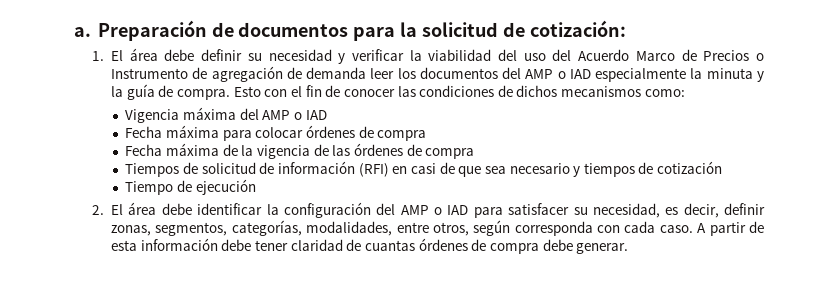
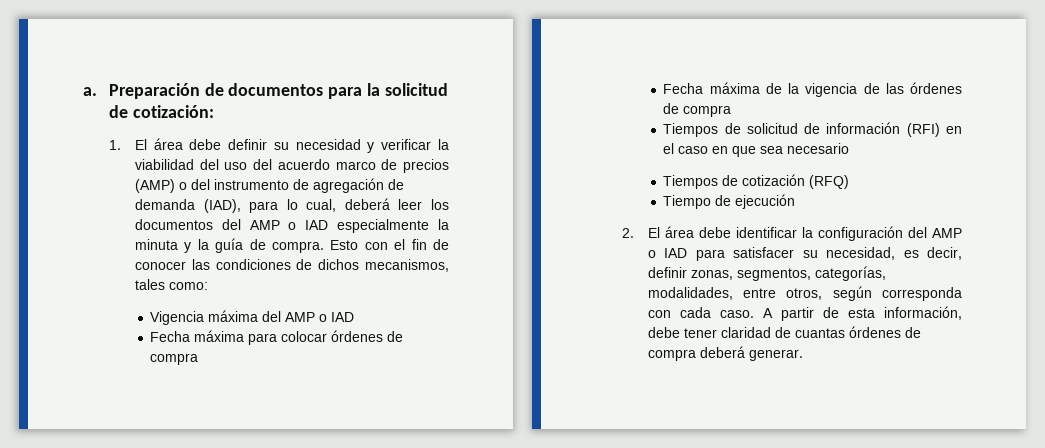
[578,49,764,61] [111,66,367,82] Acuerdo Marco de Precios o Instrumento de agregación de demanda -> [277,159,449,173] [134,178,404,193] [134,198,390,213] acuerdo marco de precios (AMP) o del instrumento de agregación de demanda (IAD), para lo cual, deberá
[561,86,642,97] mecanismos -> [365,259,449,272] [134,279,165,290] mecanismos, tales
[410,162,455,174] casi de -> [663,143,729,154] el caso en
[573,163,635,177] y tiempos -> [663,175,719,189] // Tiempos
(723, 167) none -> [809,175,850,189] (RFQ)
[140,238,218,251] información -> [884,306,962,320] información,
[542,239,573,251] debe -> [699,346,745,358] deberá

